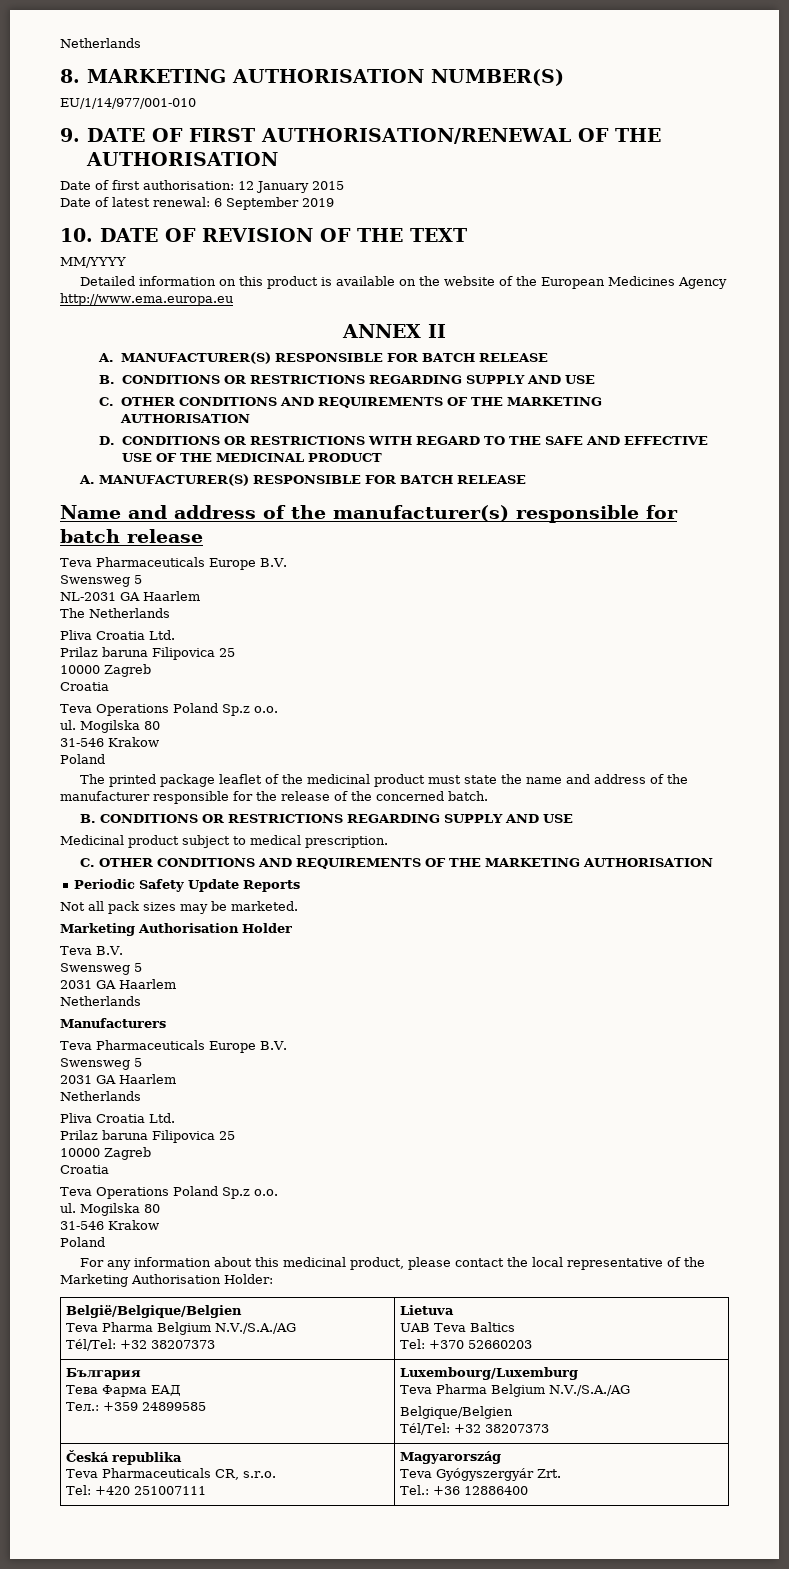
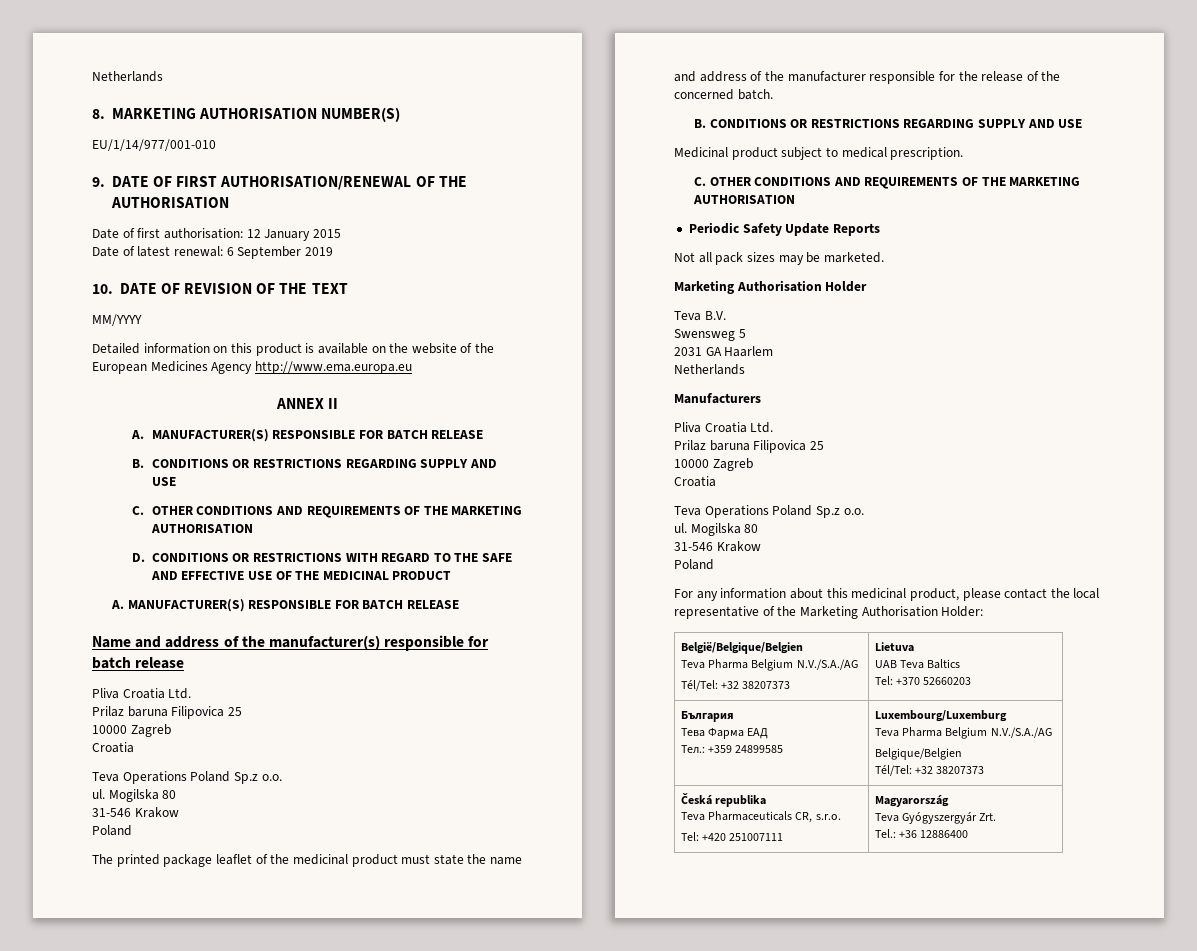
[60,557,287,570] [60,575,142,587] [60,591,200,601] [60,608,170,618] // Teva Pharmaceuticals Europe B.V. // Swensweg 5 // NL-2031 GA Haarlem // The Netherlands -> (185, 663) none
[60,1040,287,1053] [60,1058,142,1070] [60,1074,176,1084] [60,1091,141,1101] // Teva Pharmaceuticals Europe B.V. // Swensweg 5 // 2031 GA Haarlem // Netherlands -> (761, 398) none

